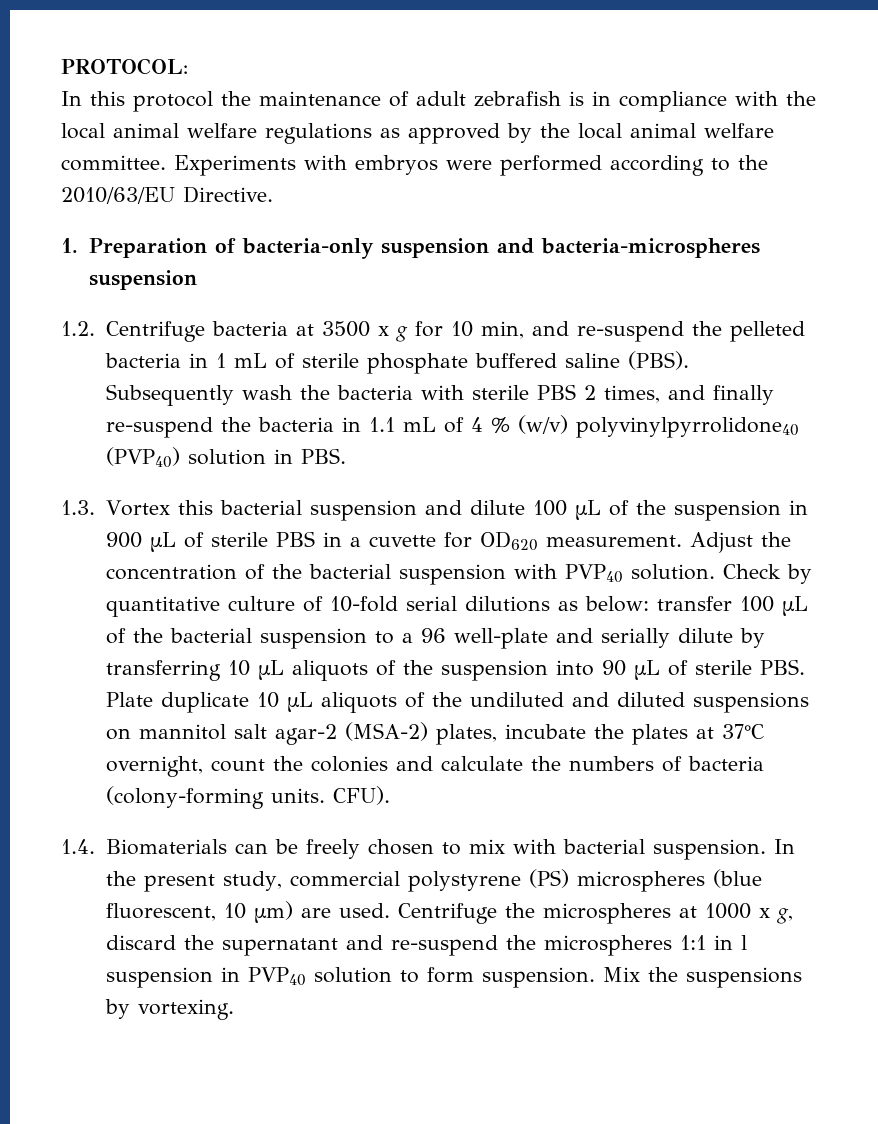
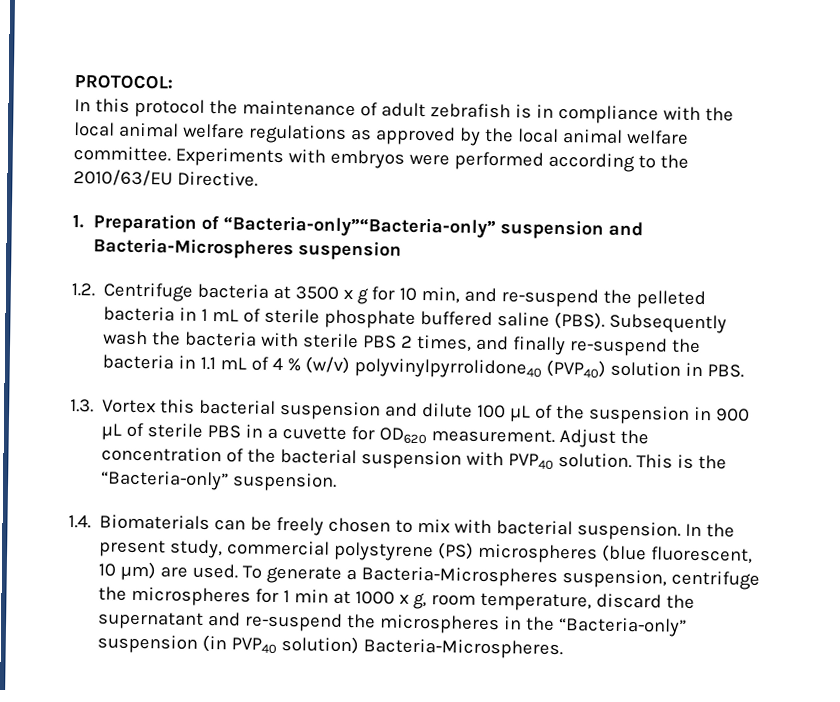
[241,238,760,259] bacteria-only suspension and bacteria-microspheres -> [223,215,644,240] [93,237,295,260] “Bacteria-only”“Bacteria-only” suspension and Bacteria-Microspheres
[722,564,812,584] [105,596,808,617] [105,628,765,649] [105,659,805,681] [105,692,809,713] [105,722,764,745] [105,756,764,777] [105,786,390,809] Check by quantitative culture of 10-fold serial dilutions as below: transfer 100 µL of the bacterial suspension to a 96 well-plate and serially dilute by transferring 10 µL aliquots of the suspension into 90 µL of sterile PBS. Plate duplicate 10 µL aliquots of the undiluted and diluted suspensions on mannitol salt agar-2 (MSA-2) plates, incubate the plates at 37°C overnight, count the colonies and calculate the numbers of bacteria (colony-forming units. CFU). -> [636,454,728,470] [101,470,338,492] This is the “Bacteria-only” suspension.
[397,903,671,924] Centrifuge the microspheres -> [242,565,761,590] [98,586,330,607] To generate a Bacteria-Microspheres suspension, centrifuge the microspheres for 1 min
(793, 916) none -> [431,592,593,612] room temperature,
[679,935,747,950] [105,967,802,988] [104,999,234,1020] 1:1 in l suspension in PVP40 solution to form suspension. Mix the suspensions by vortexing. -> [504,616,688,637] [97,634,564,660] in the “Bacteria-only” suspension (in PVP40 solution) Bacteria-Microspheres.

